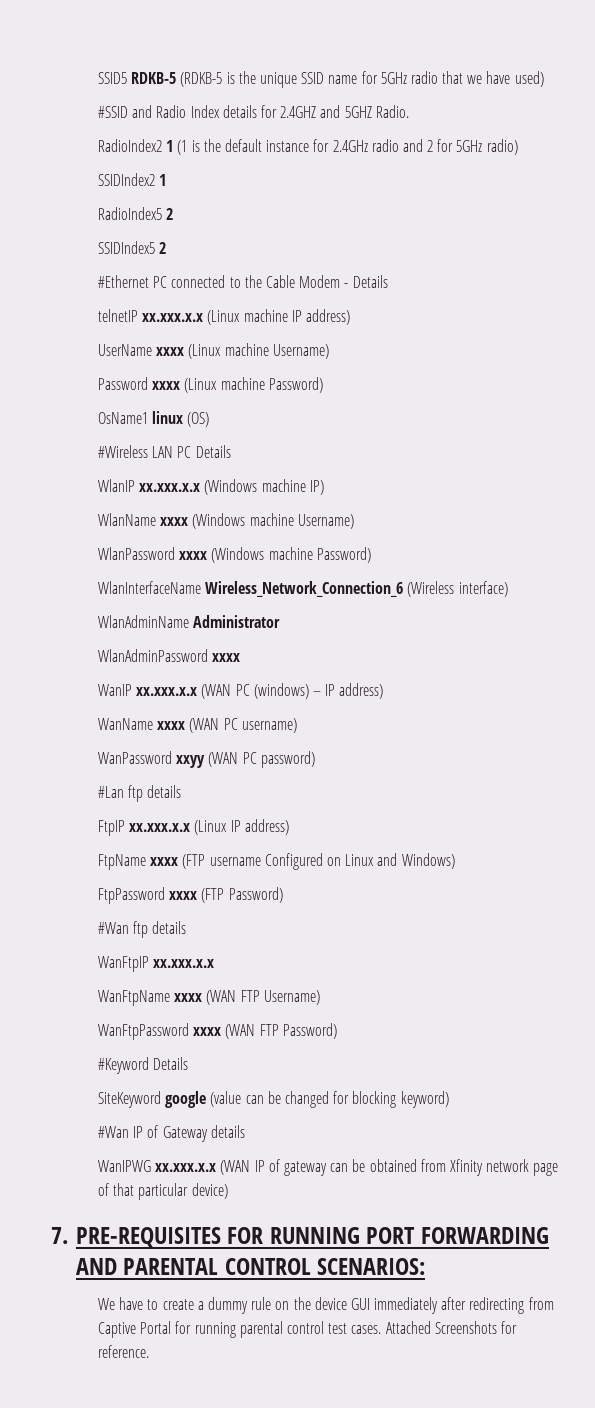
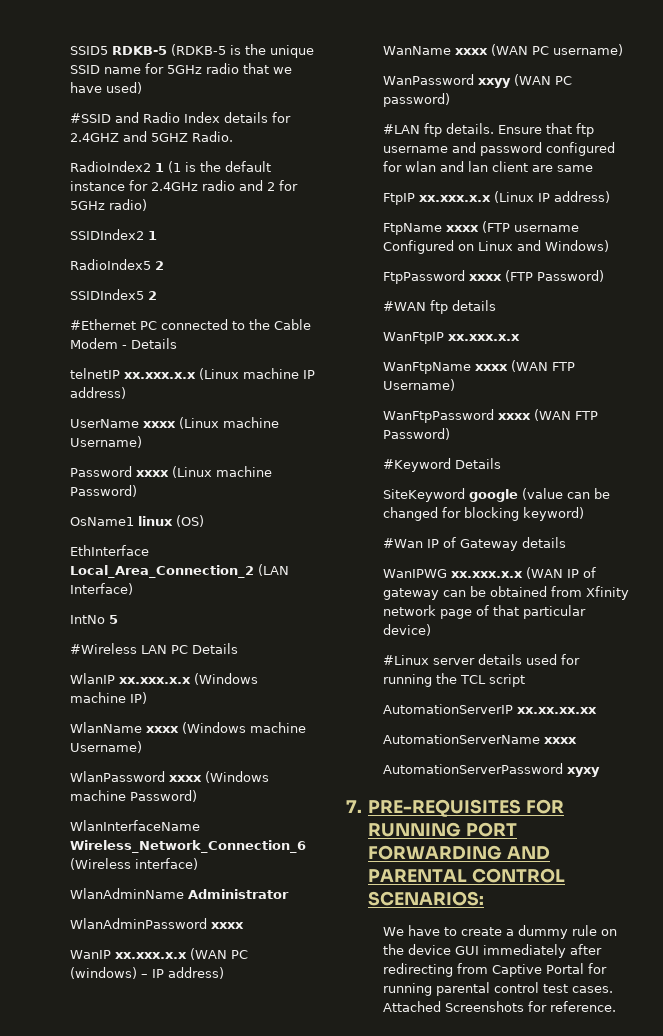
(210, 419) none -> [69,545,149,556] [69,564,289,578] [69,583,133,595] [69,615,118,624] // EthInterface Local_Area_Connection_2 (LAN Interface) // IntNo 5
[98,785,182,802] #Lan ftp details -> [382,123,594,137] [382,142,615,156] [382,161,593,172] #LAN ftp details. Ensure that ftp username and password configured for wlan and lan client are same
[98,922,130,934] #Wan -> [382,301,426,311] #WAN
(228, 1191) none -> [382,654,580,665] [382,673,525,687] [382,704,597,714] [382,734,577,744] [382,763,600,777] // #Linux server details used for running the TCL script // AutomationServerIP xx.xx.xx.xx // AutomationServerName xxxx // AutomationServerPassword xyxy

